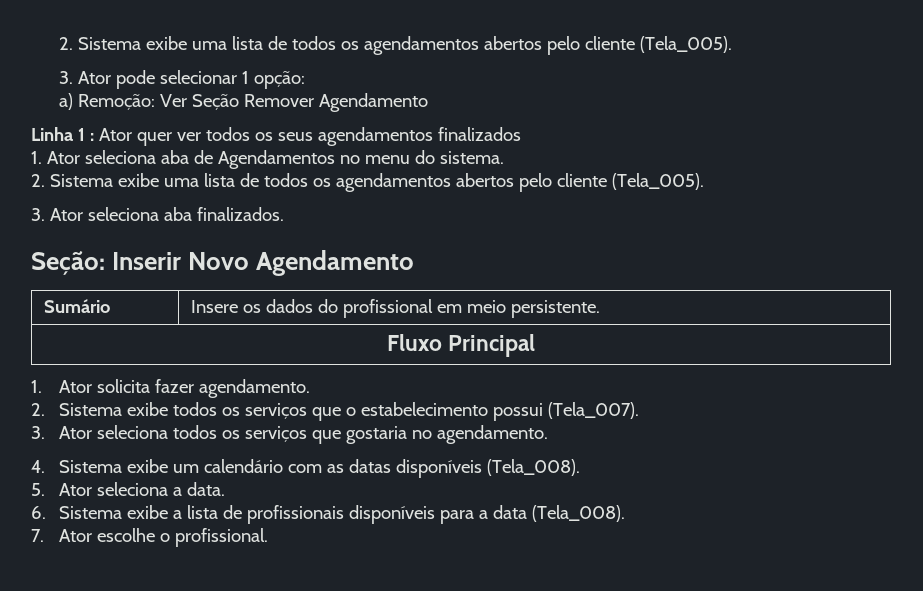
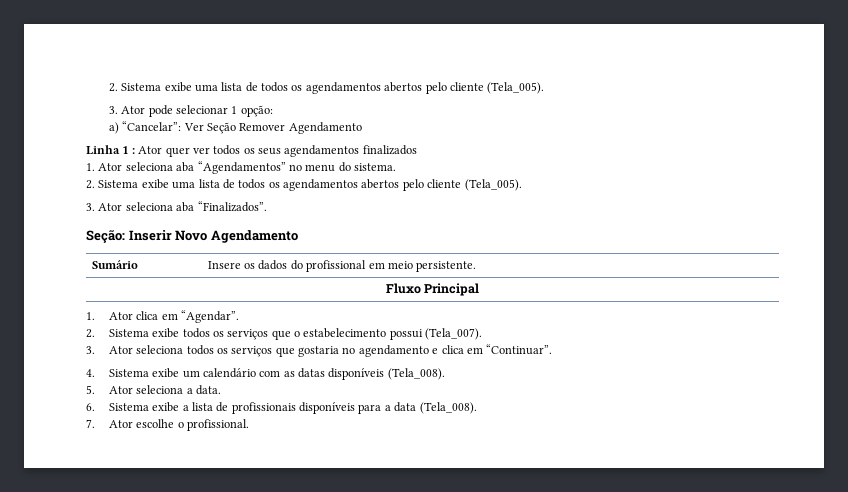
[78,94,156,110] Remoção: -> [122,121,182,131] “Cancelar”:
[193,150,335,169] de Agendamentos -> [197,161,286,174] “Agendamentos”
[196,207,284,221] finalizados. -> [197,201,267,212] “Finalizados”.
[97,379,311,398] solicita fazer agendamento. -> [136,310,239,323] clica em “Agendar”.
[437,425,549,444] agendamento. -> [358,344,553,357] agendamento e clica em “Continuar”.

